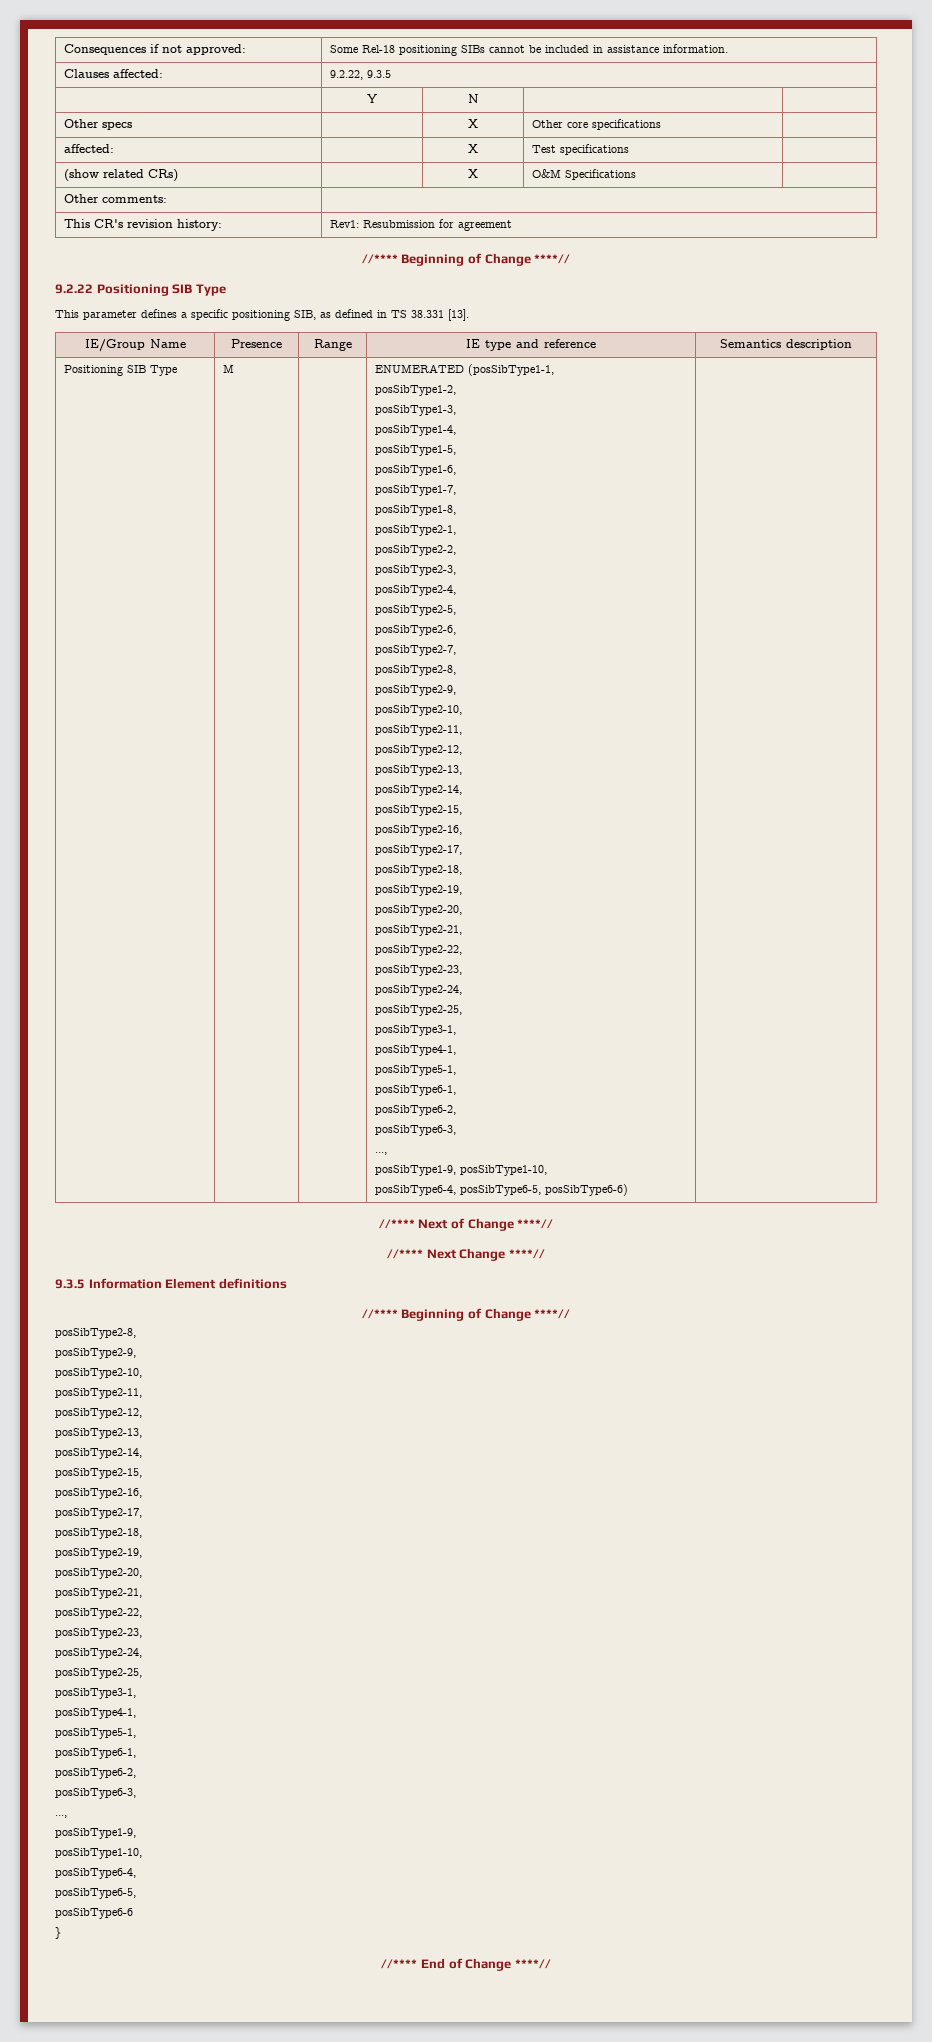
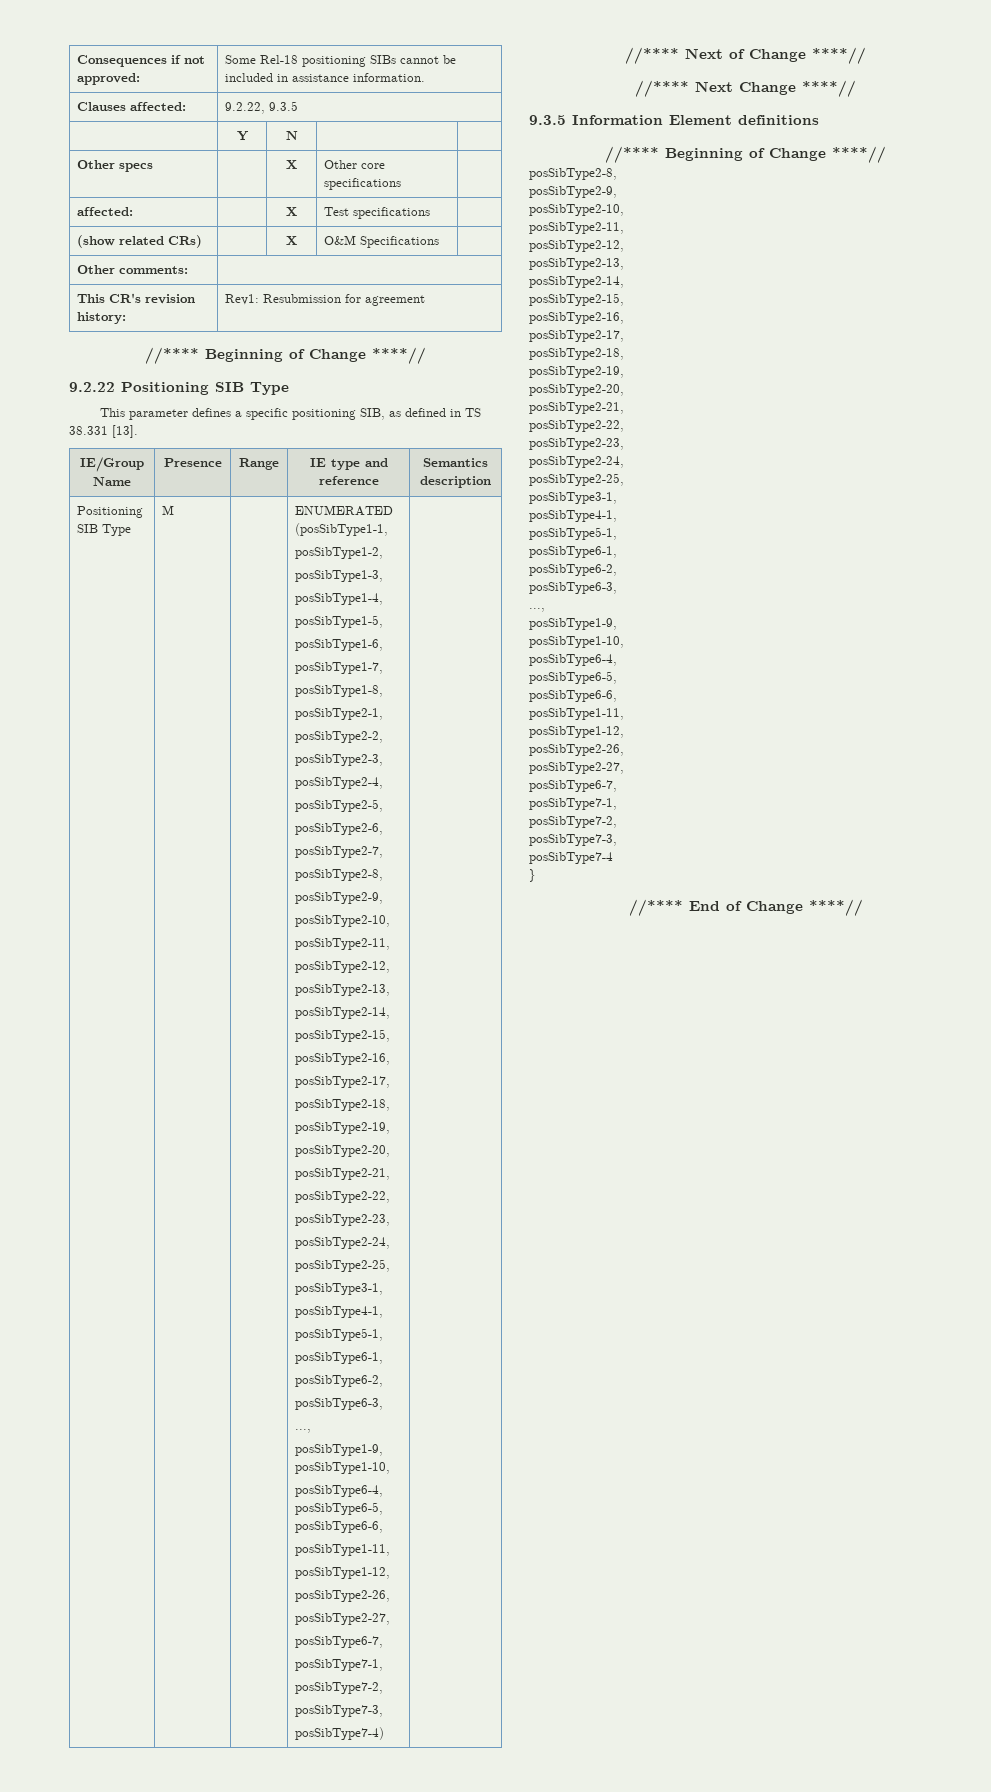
[544,1184,628,1196] posSibType6-6) -> [295,1521,384,1533] [295,1544,391,1556] [295,1567,391,1579] [295,1590,391,1602] [295,1613,391,1625] [295,1636,384,1648] [295,1659,384,1671] [295,1682,384,1694] [295,1705,384,1717] [295,1727,385,1740] posSibType6-6, // posSibType1-11, // posSibType1-12, // posSibType2-26, // posSibType2-27, // posSibType6-7, // posSibType7-1, // posSibType7-2, // posSibType7-3, // posSibType7-4)
[55,1908,133,1919] posSibType6-6 -> [529,690,617,702] [529,708,624,720] [529,726,624,738] [529,744,624,756] [529,762,624,774] [529,780,617,792] [529,798,617,810] [529,816,617,828] [529,834,617,846] [529,852,613,864] posSibType6-6, // posSibType1-11, // posSibType1-12, // posSibType2-26, // posSibType2-27, // posSibType6-7, // posSibType7-1, // posSibType7-2, // posSibType7-3, // posSibType7-4

